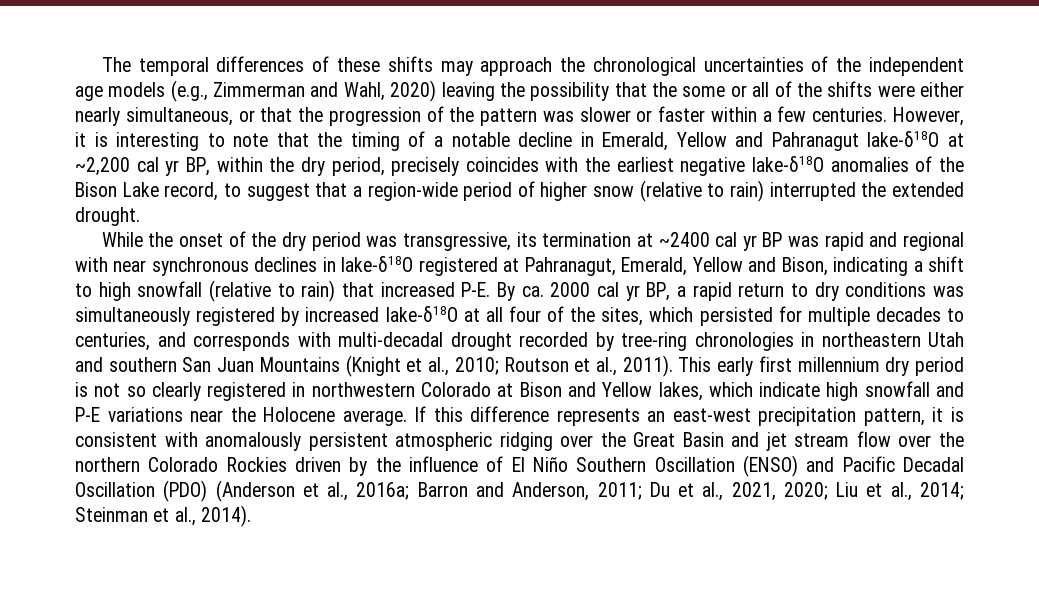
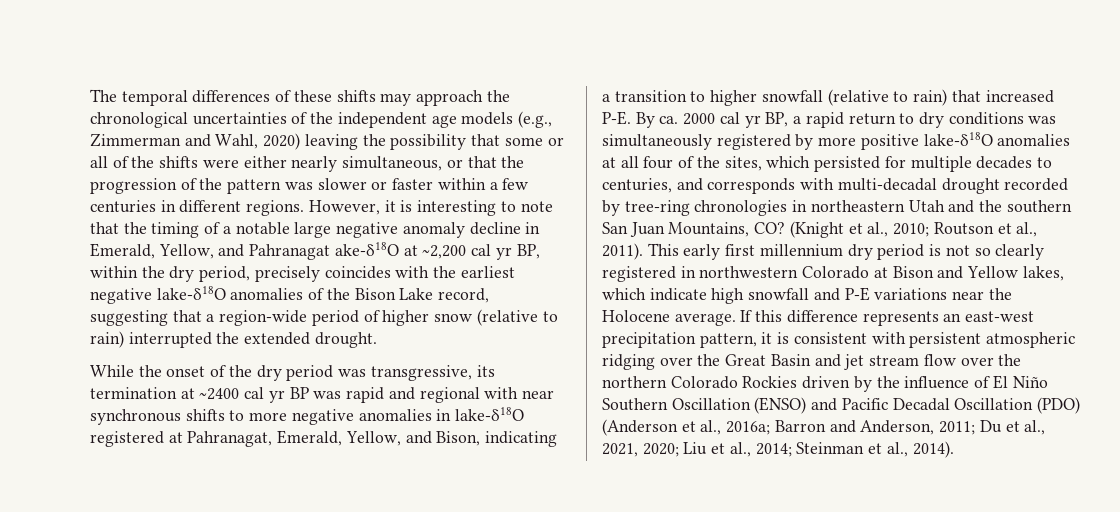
[652,82,678,97] the -> (501, 140) none
[812,107,888,122] centuries. -> [90,200,305,216] centuries in different regions.
[518,131,940,151] decline in Emerald, Yellow and Pahranagut lake-δ18O -> [294,222,541,238] [90,242,399,260] large negative anomaly decline in Emerald, Yellow, and Pahranagat ake-δ18O
[223,183,310,201] to suggest -> [90,310,168,326] suggesting
[254,257,318,272] declines -> [185,409,432,425] shifts to more negative anomalies
[524,257,743,276] Pahranagut, Emerald, Yellow -> [187,430,401,447] Pahranagat, Emerald, Yellow,
[928,256,965,272] [75,282,131,301] shift to high -> [614,90,758,106] transition to higher
[305,306,458,322] increased lake-δ18O -> [818,132,1071,150] more positive lake-δ18O anomalies
(103, 364) none -> [979,200,1003,212] the
[259,357,340,372] Mountains -> [668,222,786,237] Mountains, CO?
[205,432,302,451] anomalously -> (906, 338) none

